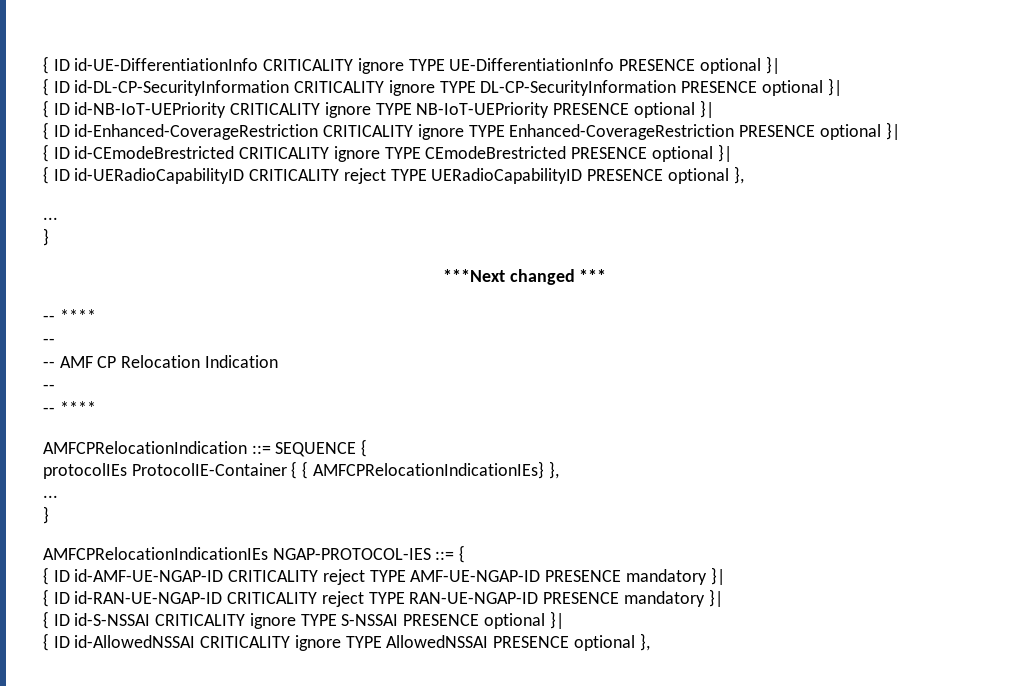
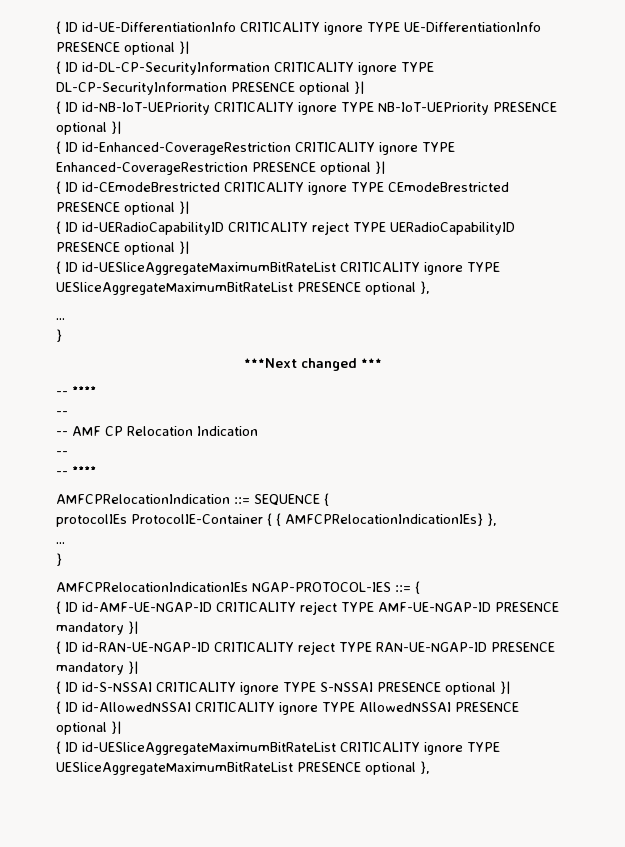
(729, 176) none -> [179,241,189,254] [56,261,500,275] [56,282,416,295] }| // { ID id-UESliceAggregateMaximumBitRateList CRITICALITY ignore TYPE UESliceAggregateMaximumBitRateList PRESENCE optional
(635, 643) none -> [111,721,121,734] [56,741,500,755] [56,762,416,775] }| // { ID id-UESliceAggregateMaximumBitRateList CRITICALITY ignore TYPE UESliceAggregateMaximumBitRateList PRESENCE optional

